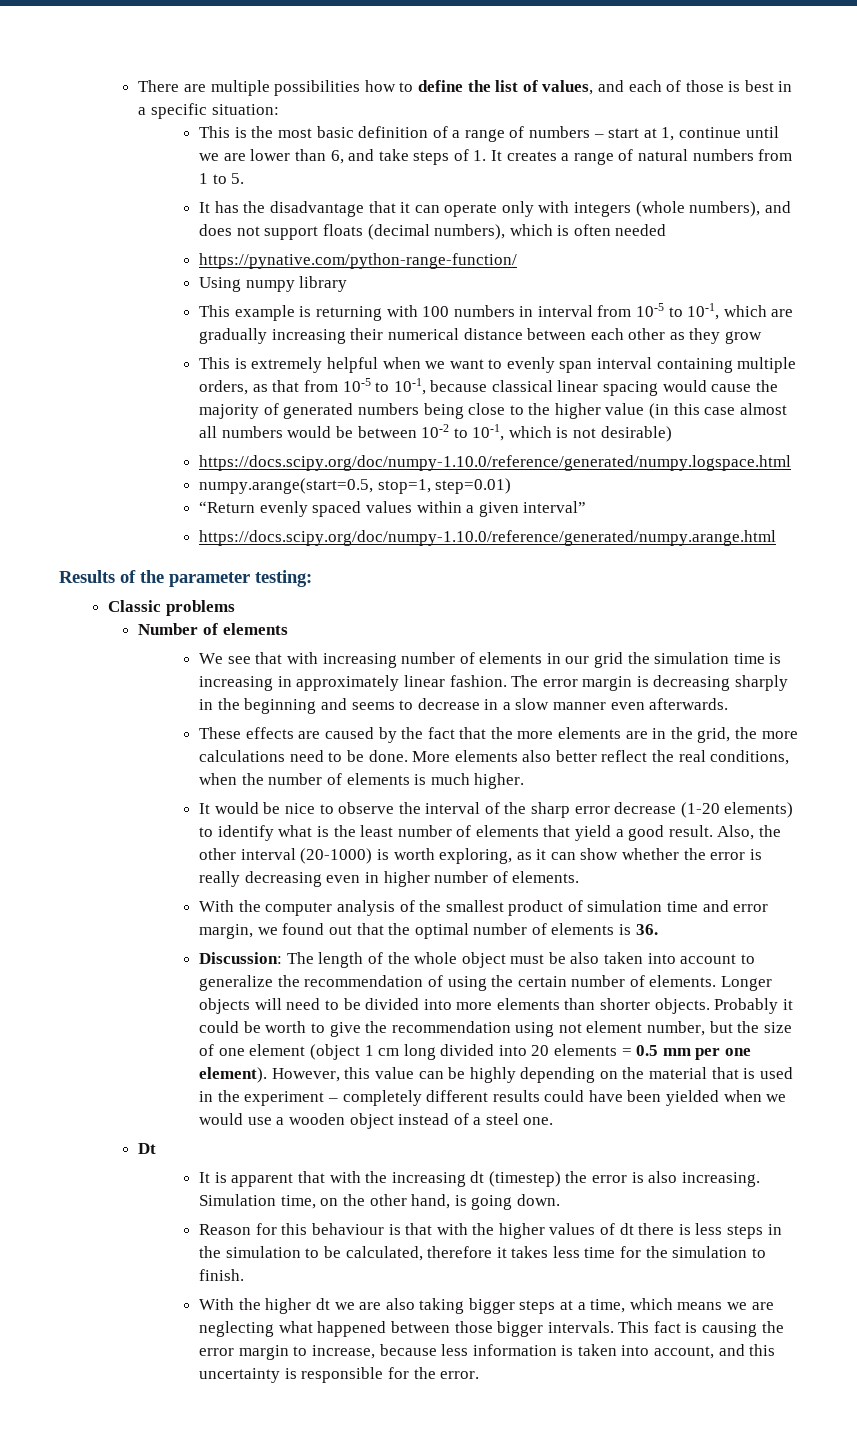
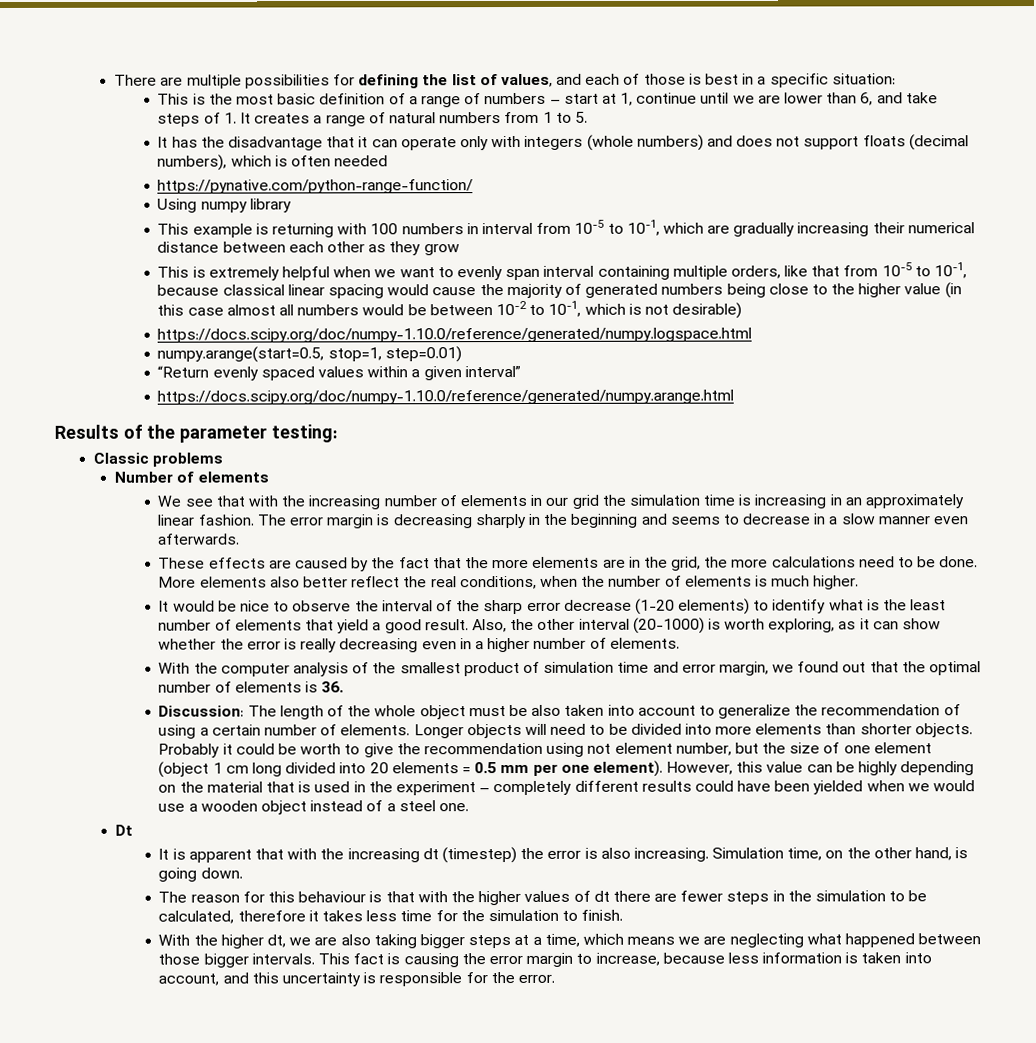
[364,80,463,92] how to define -> [332,74,420,89] for defining
[689,201,761,217] numbers), -> [636,134,704,151] numbers)
[252,384,268,392] as -> [784,265,809,277] like
(318, 658) none -> [281,495,306,507] the
(292, 681) none -> [844,497,862,506] an
(379, 877) none -> [474,641,484,650] a
[491,975,514,987] the -> [199,727,209,736] a
[199,1224,252,1235] Reason -> [158,891,240,903] The reason
[678,1223,723,1235] is less -> [654,890,724,902] are fewer
[315,1298,330,1310] dt -> [267,934,287,948] dt,

